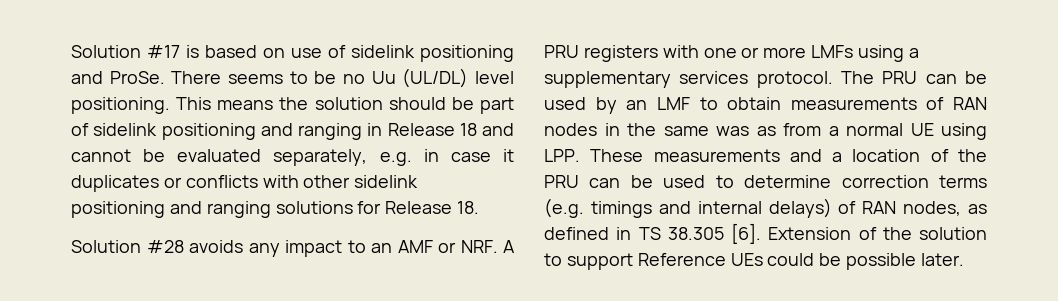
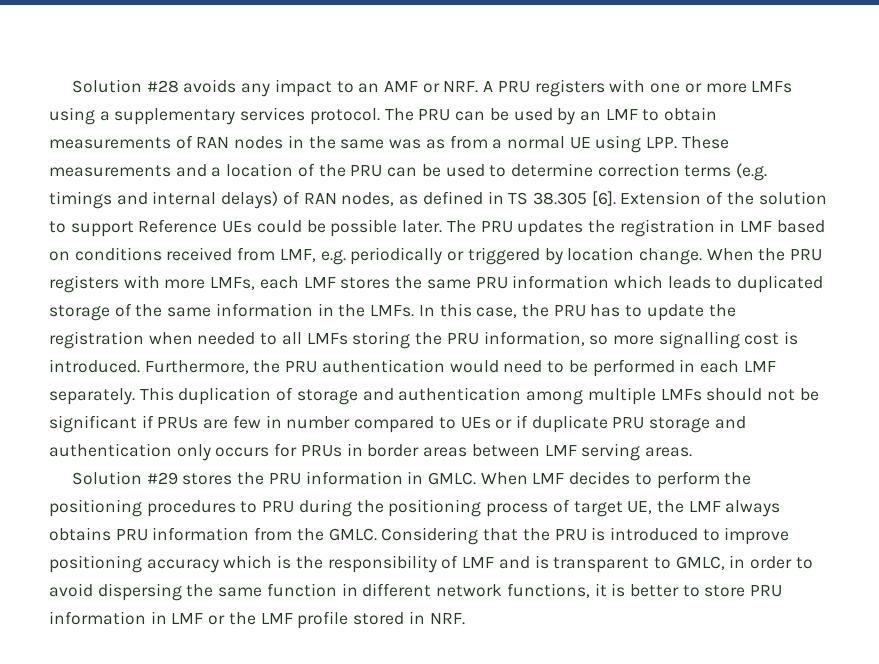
[71,45,514,62] [71,68,514,88] [71,97,514,114] [71,123,514,140] [71,149,515,166] [71,175,419,192] [71,201,480,218] [71,240,141,253] Solution #17 is based on use of sidelink positioning and ProSe. There seems to be no Uu (UL/DL) level positioning. This means the solution should be part of sidelink positioning and ranging in Release 18 and cannot be evaluated separately, e.g. in case it duplicates or conflicts with other sidelink positioning and ranging solutions for Release 18. // Solution -> [71,79,142,93] Solution
(965, 259) none -> [446,219,825,237] [49,247,823,265] [49,275,824,293] [49,303,736,321] [49,331,799,349] [49,359,776,377] [49,387,819,405] [49,415,746,433] [49,443,692,461] [71,471,752,489] [49,499,781,517] [49,527,790,545] [49,555,813,573] [49,583,783,601] [49,611,465,629] The PRU updates the registration in LMF based on conditions received from LMF, e.g. periodically or triggered by location change. When the PRU registers with more LMFs, each LMF stores the same PRU information which leads to duplicated storage of the same information in the LMFs. In this case, the PRU has to update the registration when needed to all LMFs storing the PRU information, so more signalling cost is introduced. Furthermore, the PRU authentication would need to be performed in each LMF separately. This duplication of storage and authentication among multiple LMFs should not be significant if PRUs are few in number compared to UEs or if duplicate PRU storage and authentication only occurs for PRUs in border areas between LMF serving areas. // Solution #29 stores the PRU information in GMLC. When LMF decides to perform the positioning procedures to PRU during the positioning process of target UE, the LMF always obtains PRU information from the GMLC. Considering that the PRU is introduced to improve positioning accuracy which is the responsibility of LMF and is transparent to GMLC, in order to avoid dispersing the same function in different network functions, it is better to store PRU information in LMF or the LMF profile stored in NRF.

